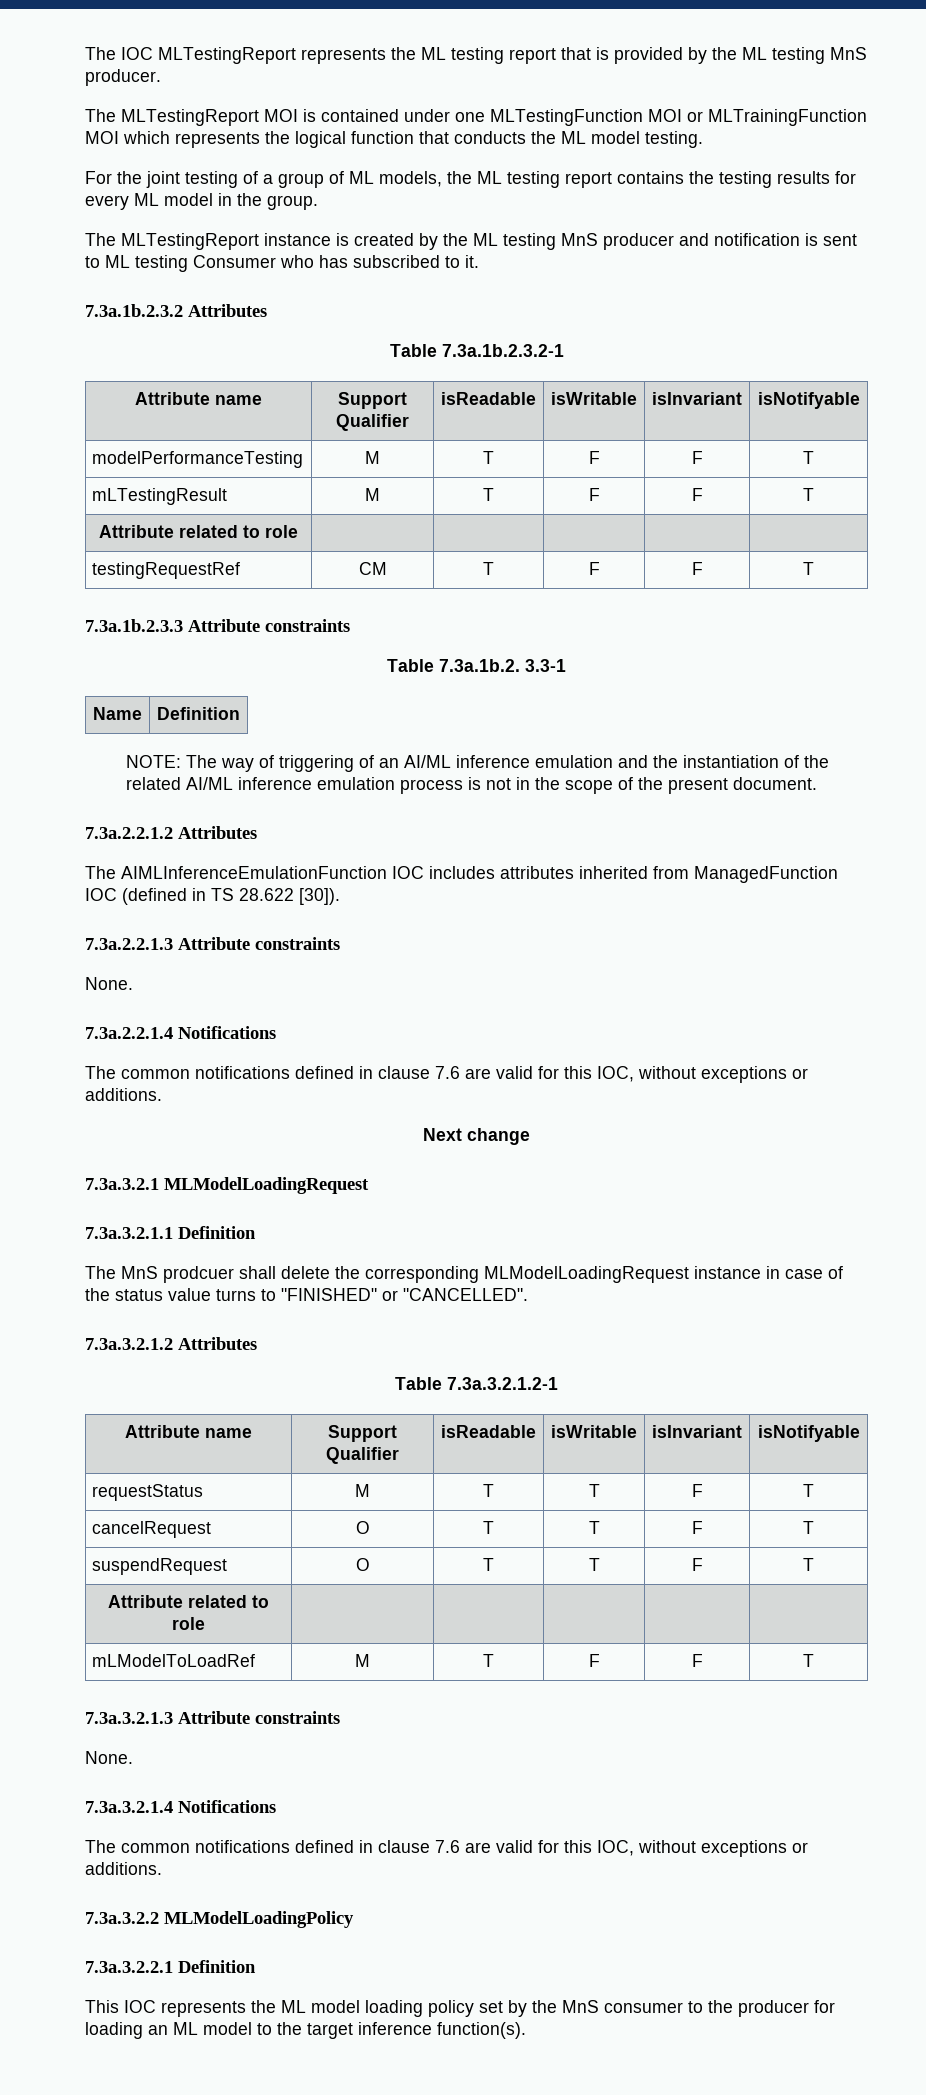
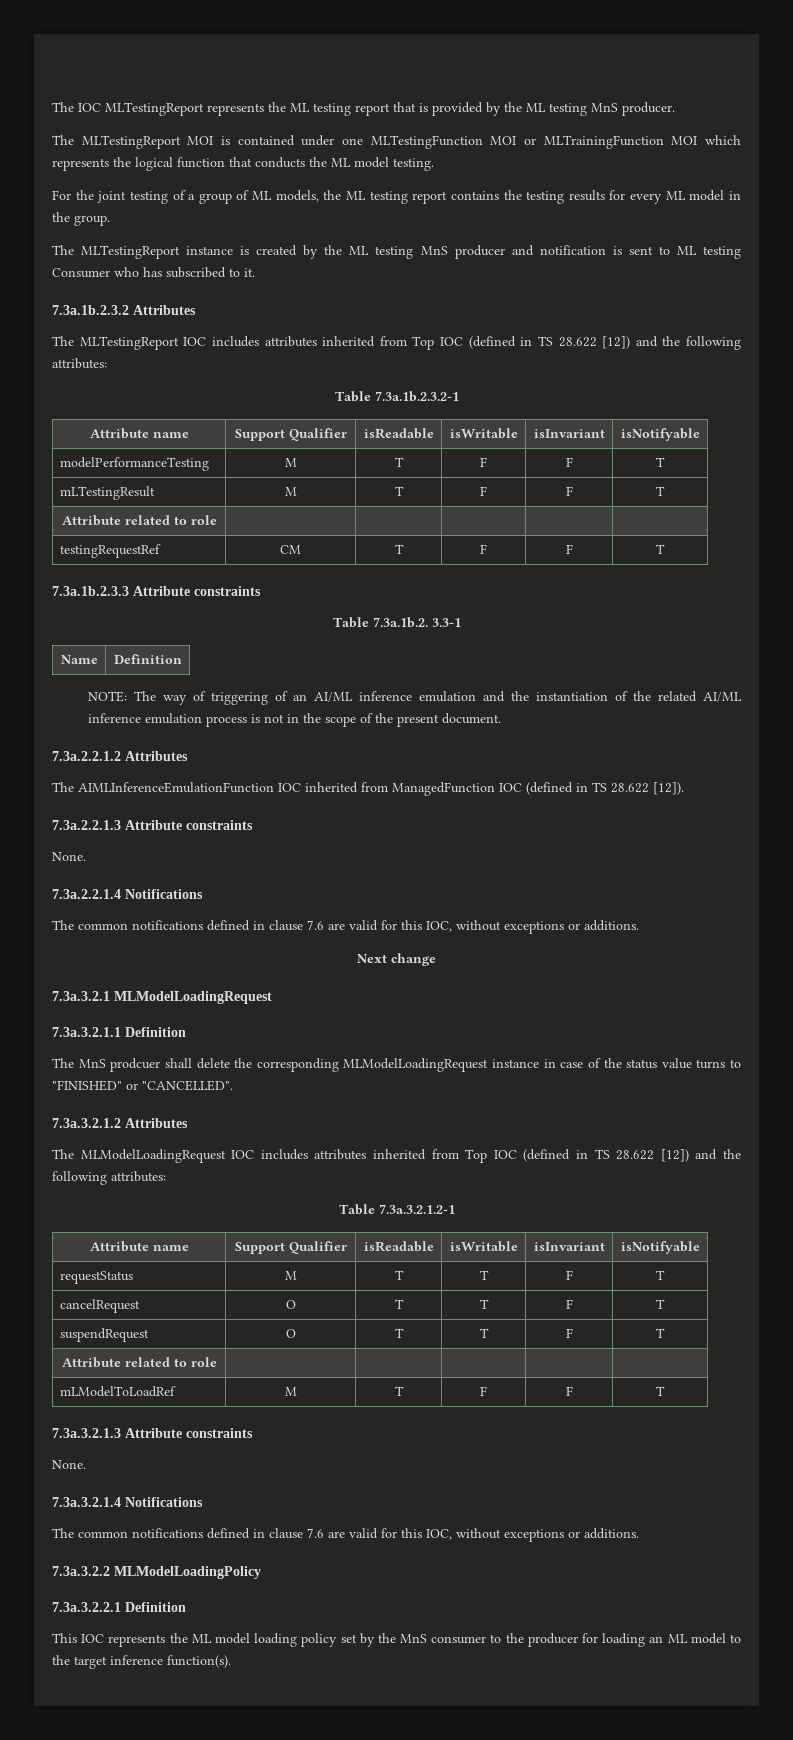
(267, 310) none -> [52,336,741,350] [52,358,107,369] // The MLTestingReport IOC includes attributes inherited from Top IOC (defined in TS 28.622 [12]) and the following attributes:
[429,866,574,879] includes attributes -> (301, 787) none
[299,888,340,905] [30]). -> [653,782,684,795] [12]).
(257, 1343) none -> [52,1149,742,1163] [52,1171,166,1185] // The MLModelLoadingRequest IOC includes attributes inherited from Top IOC (defined in TS 28.622 [12]) and the following attributes:

